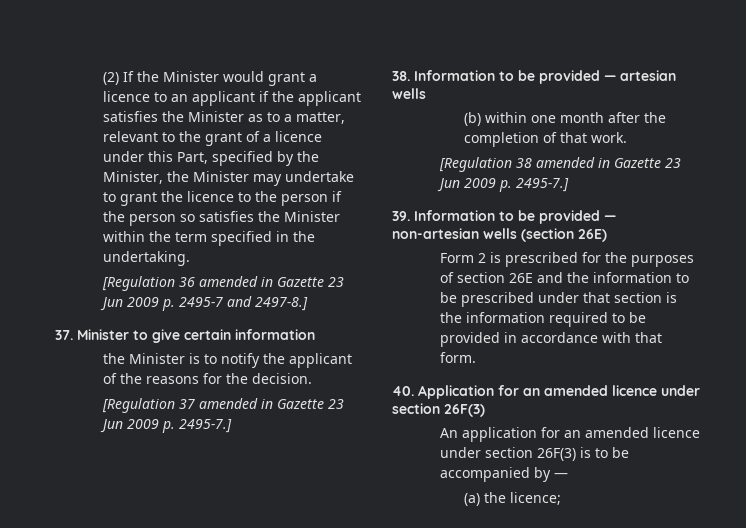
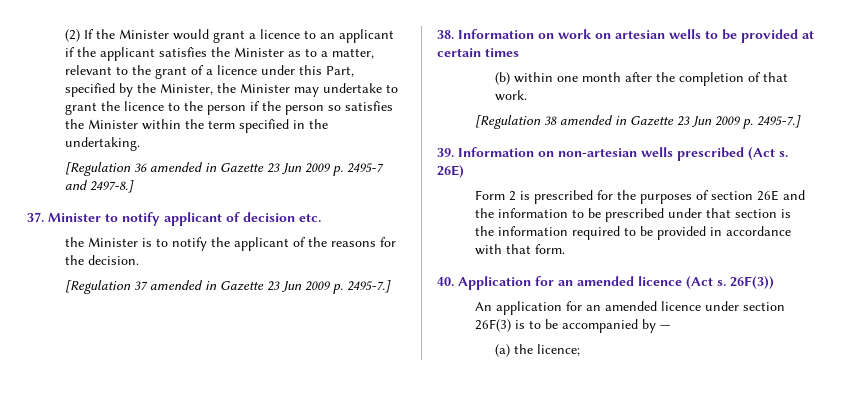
[152,329,315,343] give certain information -> [122,212,321,226] notify applicant of decision etc.
[499,70,676,84] [392,88,426,99] to be provided — artesian wells -> [538,29,814,43] [437,48,519,57] on work on artesian wells to be provided at certain times
[499,210,616,224] [392,228,574,242] to be provided — non-artesian wells (section -> [538,147,788,161] on non-artesian wells prescribed (Act s.
[661,385,700,396] [392,403,485,417] under section 26F(3) -> [686,276,774,289] (Act s. 26F(3))

